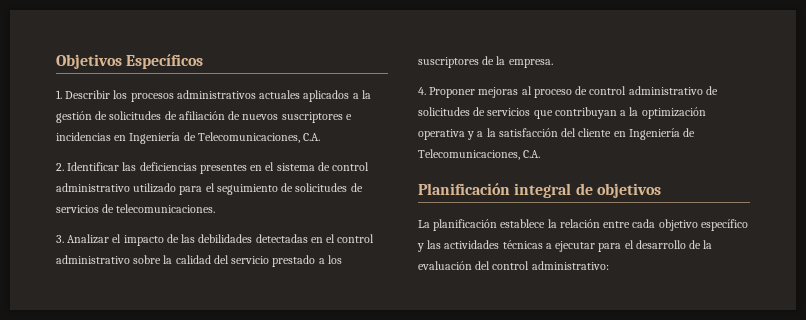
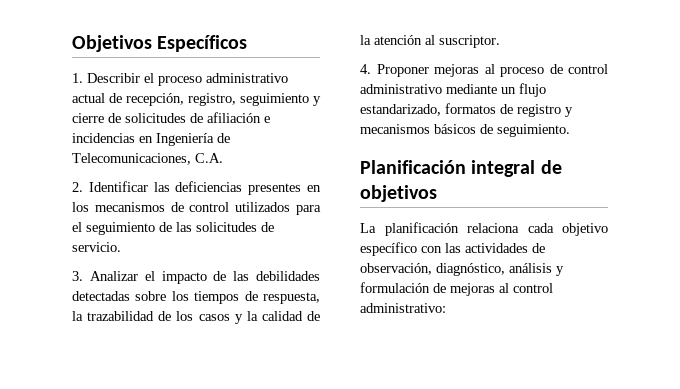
[113,90,371,102] [56,111,92,123] los procesos administrativos actuales aplicados a la gestión -> [144,73,288,86] [72,93,321,106] [72,113,104,123] el proceso administrativo actual de recepción, registro, seguimiento y cierre
[228,111,343,123] de nuevos suscriptores -> (261, 117) none
[265,162,370,171] [56,183,177,193] el sistema de control administrativo utilizado -> [72,202,291,212] los mecanismos de control utilizados
[295,183,363,192] [56,204,216,213] solicitudes de servicios de telecomunicaciones. -> [176,222,274,232] [72,242,121,252] las solicitudes de servicio.
[310,234,375,243] [56,255,342,267] [418,56,553,68] en el control administrativo sobre la calidad del servicio prestado a los suscriptores de la empresa. -> [135,291,320,304] [72,311,320,324] [360,35,500,48] sobre los tiempos de respuesta, la trazabilidad de los casos y la calidad de la atención al suscriptor.
[705,86,718,95] [418,107,706,119] [418,128,696,140] [418,149,541,160] de solicitudes de servicios que contribuyan a la optimización operativa y a la satisfacción del cliente en Ingeniería de Telecomunicaciones, C.A. -> [446,83,546,97] [360,103,573,117] [360,124,570,137] mediante un flujo estandarizado, formatos de registro y mecanismos básicos de seguimiento.
[500,219,631,228] establece la relación entre -> [467,223,519,233] relaciona
[417,243,424,252] y -> [421,246,442,253] con
[502,240,713,252] [418,261,491,270] técnicas a ejecutar para el desarrollo de la evaluación del -> [532,243,545,253] [360,263,564,276] [360,282,509,296] de observación, diagnóstico, análisis y formulación de mejoras al

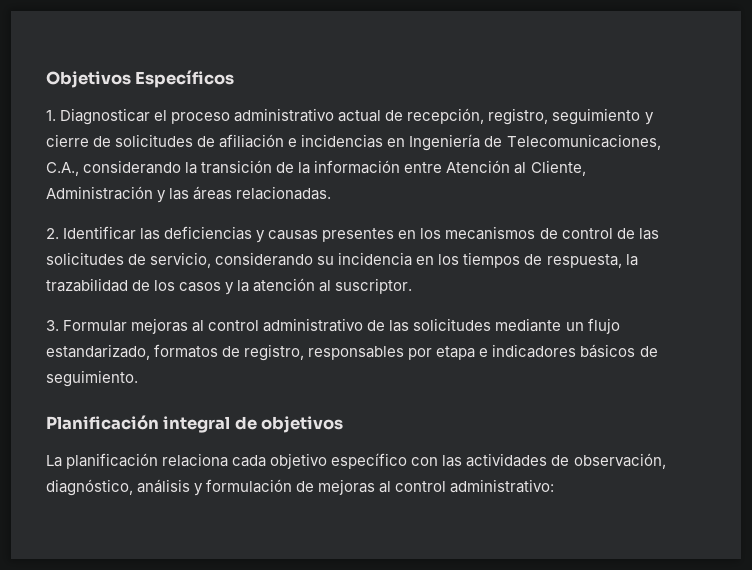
[87,73,140,83] Describir -> [60,108,151,125] Diagnosticar
[195,153,223,163] C.A. -> [46,160,586,176] [46,186,332,203] C.A., considerando la transición de la información entre Atención al Cliente, Administración y las áreas relacionadas.
(243, 186) none -> [256,230,319,243] y causas
[235,202,321,215] [72,222,274,235] [72,242,121,252] [72,271,320,284] [72,291,167,301] utilizados para el seguimiento de las solicitudes de servicio. // 3. Analizar el impacto de las debilidades detectadas sobre -> [616,228,659,240] [46,252,435,268] de las solicitudes de servicio, considerando su incidencia en
[261,311,320,321] [360,35,371,45] calidad de la -> (250, 286) none
[360,64,608,77] [360,84,442,94] 4. Proponer mejoras al proceso de control administrativo -> [46,318,492,334] 3. Formular mejoras al control administrativo de las solicitudes
[517,104,573,117] [360,124,430,134] registro y mecanismos -> [244,344,577,361] registro, responsables por etapa e indicadores

